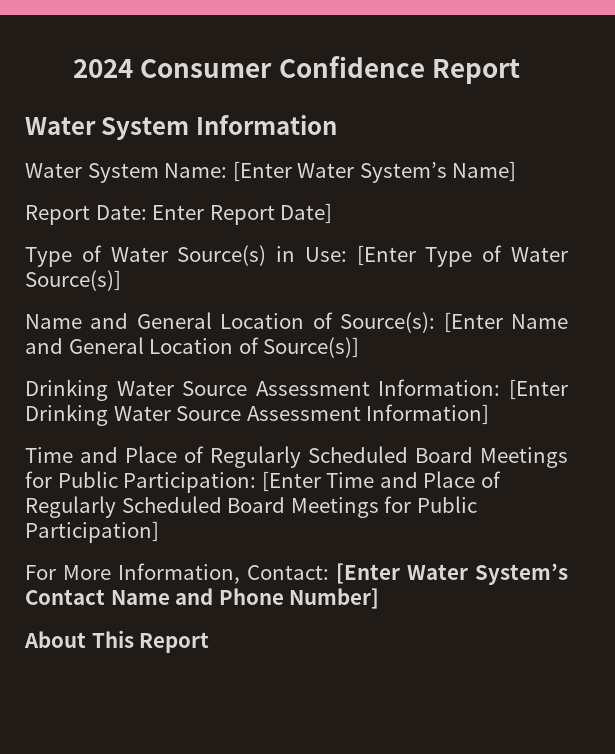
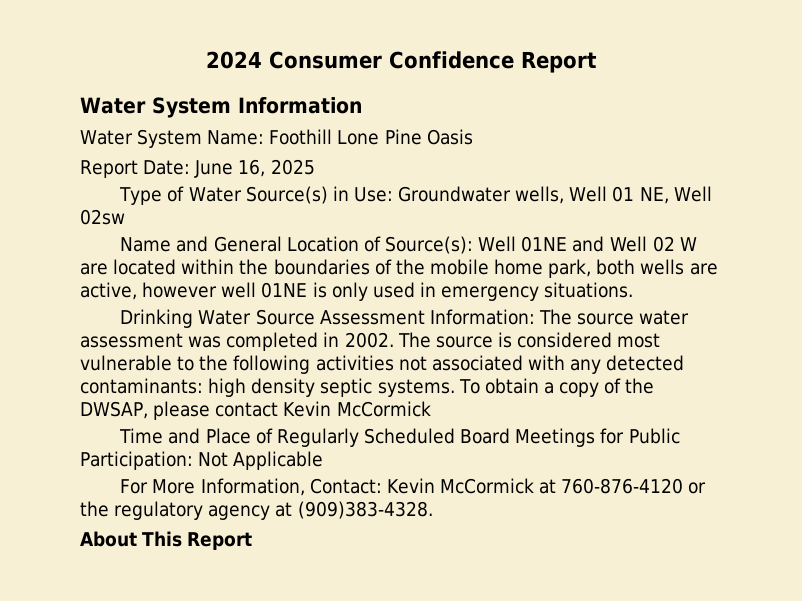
[232,161,517,183] [Enter Water System’s Name] -> [269,129,473,145] Foothill Lone Pine Oasis
[152,203,333,225] Enter Report Date] -> [194,159,315,178] June 16, 2025
[356,245,568,267] [25,270,121,291] [Enter Type of Water Source(s)] -> [398,186,712,204] [80,209,125,225] Groundwater wells, Well 01 NE, Well 02sw
[443,312,568,333] [25,337,360,358] [Enter Name and General Location of Source(s)] -> [478,236,697,252] [80,259,718,278] [80,282,634,301] Well 01NE and Well 02 W are located within the boundaries of the mobile home park, both wells are active, however well 01NE is only used in emergency situations.
[509,379,569,400] [25,404,490,426] [Enter Drinking Water Source Assessment Information] -> [538,309,690,325] [80,332,661,351] [80,355,685,374] [80,378,655,397] [80,401,431,420] The source water assessment was completed in 2002. The source is considered most vulnerable to the following activities not associated with any detected contaminants: high density septic systems. To obtain a copy of the DWSAP, please contact Kevin McCormick
[261,471,501,492] [25,496,477,518] [25,521,159,543] [25,563,568,585] [25,588,380,609] [Enter Time and Place of Regularly Scheduled Board Meetings for Public Participation] // For More Information, Contact: [Enter Water System’s Contact Name and Phone Number] -> [198,451,324,470] [120,478,707,496] [80,501,433,520] Not Applicable // For More Information, Contact: Kevin McCormick at 760-876-4120 or the regulatory agency at (909)383-4328.

